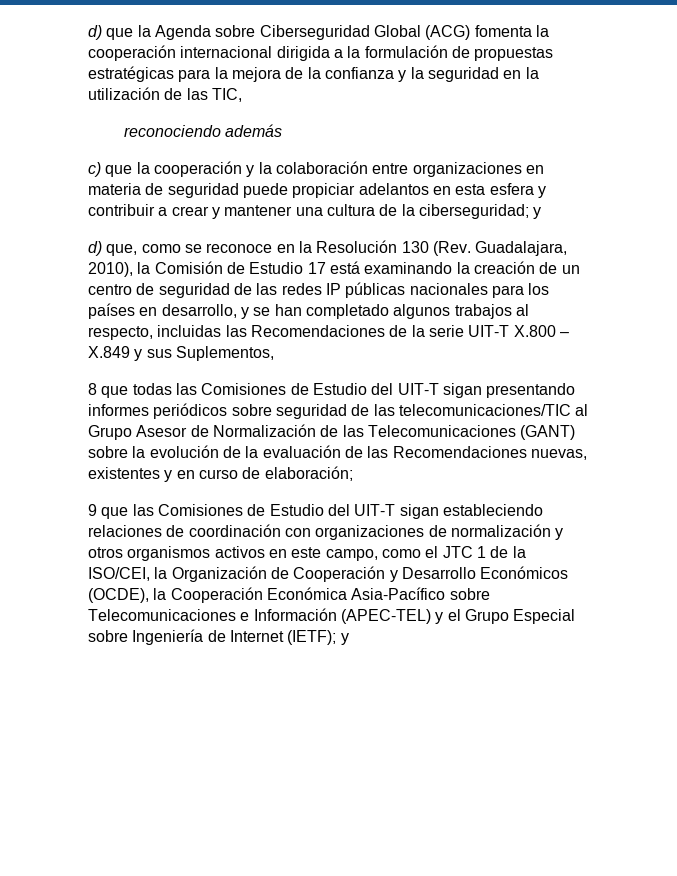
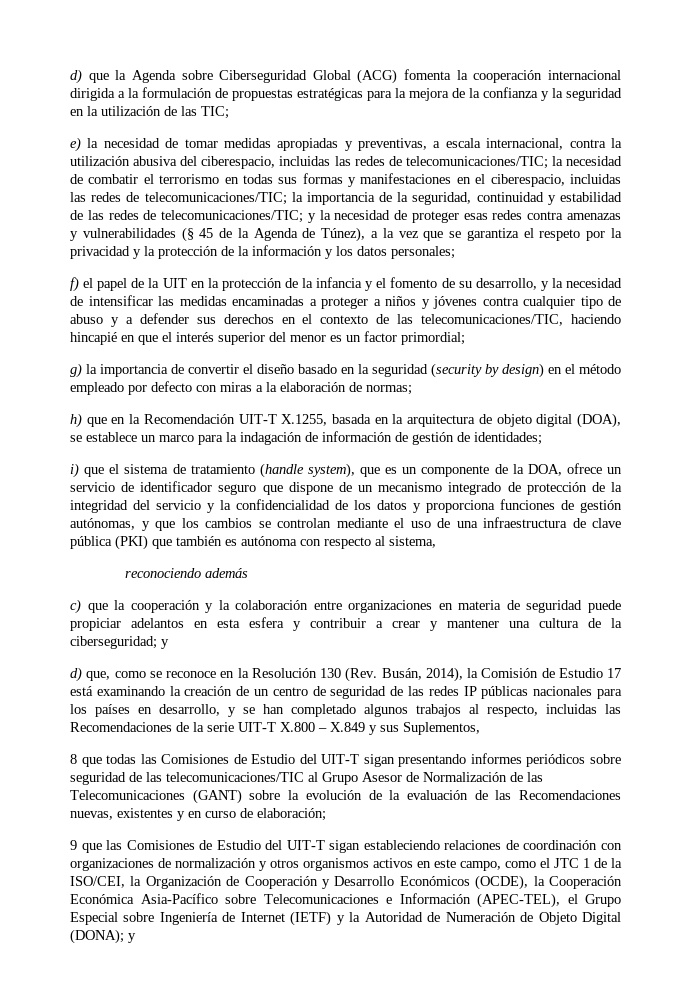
[211,88,242,102] TIC, -> [201,106,229,119] [70,137,622,152] [70,156,623,169] [70,173,621,187] [70,192,622,205] [70,210,621,223] [70,227,622,242] [70,245,455,259] [70,277,623,292] [70,295,621,309] [70,313,621,327] [70,331,465,345] [70,363,621,378] [70,381,412,395] [70,413,621,428] [70,431,542,445] [70,463,622,478] [70,481,622,495] [70,499,622,513] [70,517,621,531] [70,535,436,550] TIC; // e) la necesidad de tomar medidas apropiadas y preventivas, a escala internacional, contra la utilización abusiva del ciberespacio, incluidas las redes de telecomunicaciones/TIC; la necesidad de combatir el terrorismo en todas sus formas y manifestaciones en el ciberespacio, incluidas las redes de telecomunicaciones/TIC; la importancia de la seguridad, continuidad y estabilidad de las redes de telecomunicaciones/TIC; y la necesidad de proteger esas redes contra amenazas y vulnerabilidades (§ 45 de la Agenda de Túnez), a la vez que se garantiza el respeto por la privacidad y la protección de la información y los datos personales; // f) el papel de la UIT en la protección de la infancia y el fomento de su desarrollo, y la necesidad de intensificar las medidas encaminadas a proteger a niños y jóvenes contra cualquier tipo de abuso y a defender sus derechos en el contexto de las telecomunicaciones/TIC, haciendo hincapié en que el interés superior del menor es un factor primordial; // g) la importancia de convertir el diseño basado en la seguridad (security by design) en el método empleado por defecto con miras a la elaboración de normas; // h) que en la Recomendación UIT-T X.1255, basada en la arquitectura de objeto digital (DOA), se establece un marco para la indagación de información de gestión de identidades; // i) que el sistema de tratamiento (handle system), que es un componente de la DOA, ofrece un servicio de identificador seguro que dispone de un mecanismo integrado de protección de la integridad del servicio y la confidencialidad de los datos y proporciona funciones de gestión autónomas, y que los cambios se controlan mediante el uso de una infraestructura de clave pública (PKI) que también es autónoma con respecto al sistema,
[475,241,568,256] [88,262,133,277] Guadalajara, 2010), -> [381,667,463,682] Busán, 2014),
[340,609,444,624] (APEC-TEL) y -> [477,893,560,908] (APEC-TEL),
[287,630,337,645] (IETF); -> [290,911,621,926] [70,929,124,944] (IETF) y la Autoridad de Numeración de Objeto Digital (DONA);

